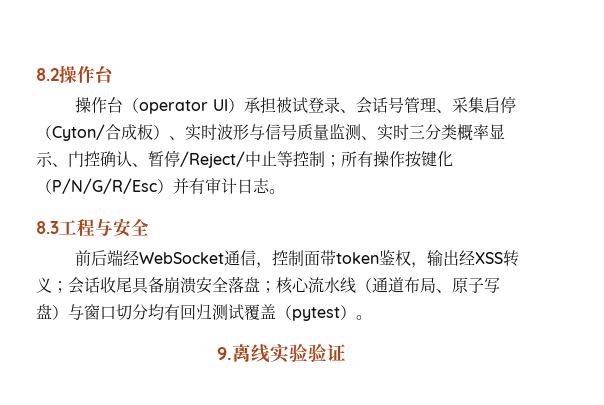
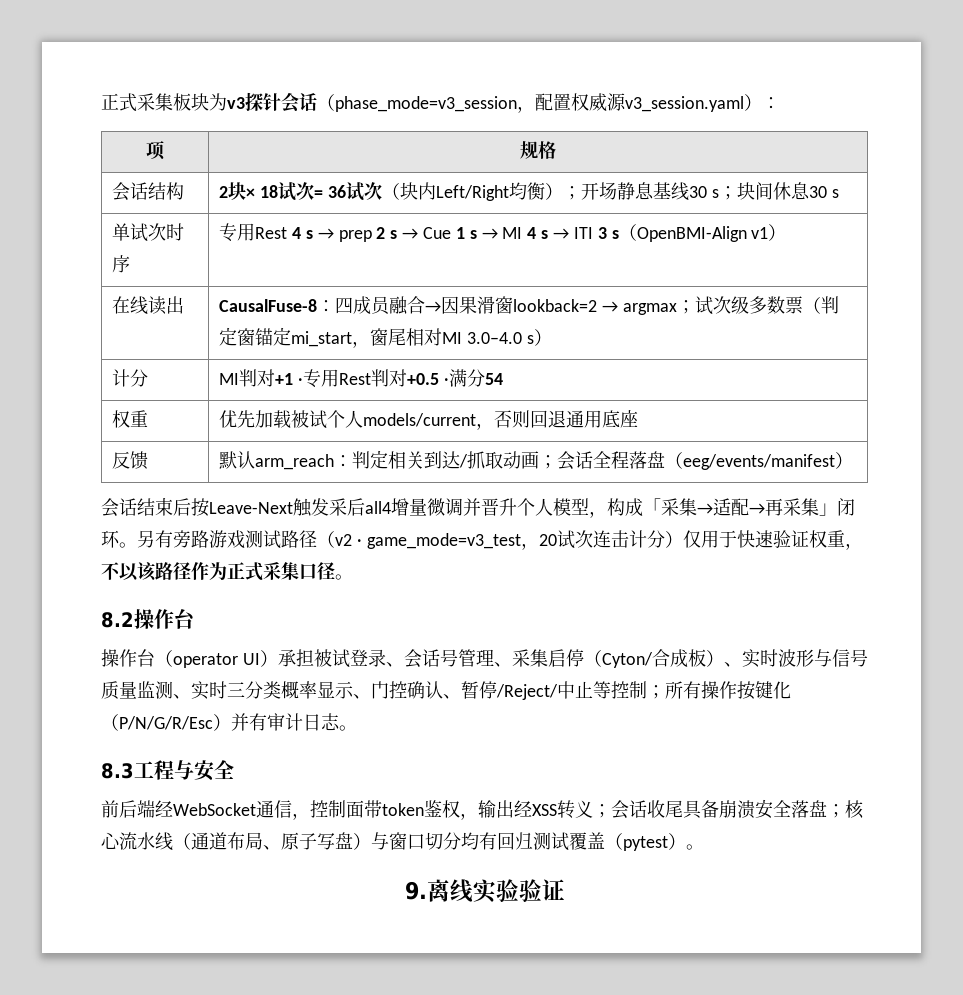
(36, 74) none -> [101,92,780,113] [146,141,165,160] [520,141,556,159] [112,182,185,201] [219,182,839,201] [112,223,185,242] [112,255,131,273] [219,223,787,242] [112,296,185,315] [219,296,839,315] [219,327,552,348] [112,369,149,387] [219,369,503,388] [112,410,149,428] [219,410,639,430] [112,451,149,470] [219,450,854,470] [101,498,855,518] [101,530,863,550] [101,562,353,581] 正式采集板块为v3探针会话（phase_mode=v3_session，配置权威源v3_session.yaml）： // 项 | 规格 // 会话结构 | 2块× 18试次= 36试次（块内Left/Right均衡）；开场静息基线30 s；块间休息30 s // 单试次时序 | 专用Rest 4 s → prep 2 s → Cue 1 s → MI 4 s → ITI 3 s（OpenBMI-Align v1） // 在线读出 | CausalFuse-8：四成员融合→因果滑窗lookback=2 → argmax；试次级多数票（判定窗锚定mi_start，窗尾相对MI 3.0–4.0 s） // 计分 | MI判对+1 ·专用Rest判对+0.5 ·满分54 // 权重 | 优先加载被试个人models/current，否则回退通用底座 // 反馈 | 默认arm_reach：判定相关到达/抓取动画；会话全程落盘（eeg/events/manifest） // 会话结束后按Leave-Next触发采后all4增量微调并晋升个人模型，构成「采集→适配→再采集」闭环。另有旁路游戏测试路径（v2 · game_mode=v3_test，20试次连击计分）仅用于快速验证权重，不以该路径作为正式采集口径。 //

